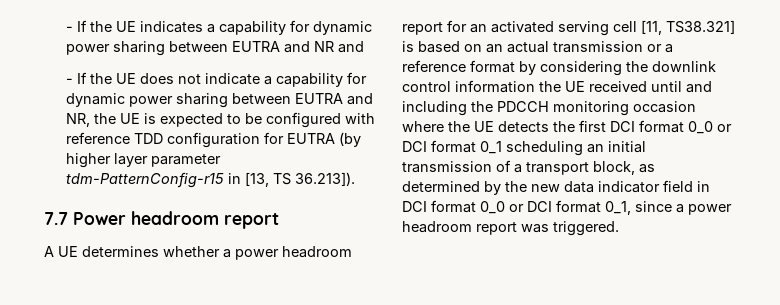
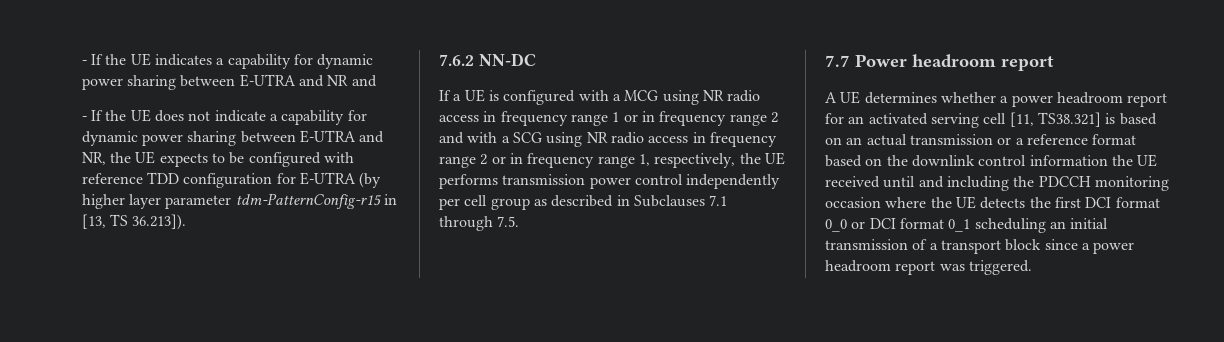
[231,41,280,52] EUTRA -> [239,74,296,87] E-UTRA
[294,93,343,104] EUTRA -> [300,130,357,143] E-UTRA
[143,113,223,127] is expected -> [159,153,208,167] expects
[286,133,335,144] EUTRA -> [300,172,357,185] E-UTRA
(355, 179) none -> [439,53,536,66] [439,89,761,105] [439,111,778,126] [439,132,777,147] [439,152,785,168] [439,174,781,189] [439,195,728,210] [439,216,520,231] // 7.6.2 NN-DC // If a UE is configured with a MCG using NR radio access in frequency range 1 or in frequency range 2 and with a SCG using NR radio access in frequency range 2 or in frequency range 1, respectively, the UE performs transmission power control independently per cell group as described in Subclauses 7.1 through 7.5.
[519,61,622,76] by considering -> [825,155,883,167] based on
[593,161,655,175] [402,180,710,195] [402,200,631,215] block, as determined by the new data indicator field in DCI format 0_0 or DCI format 0_1, -> [1005,239,1042,251] block

